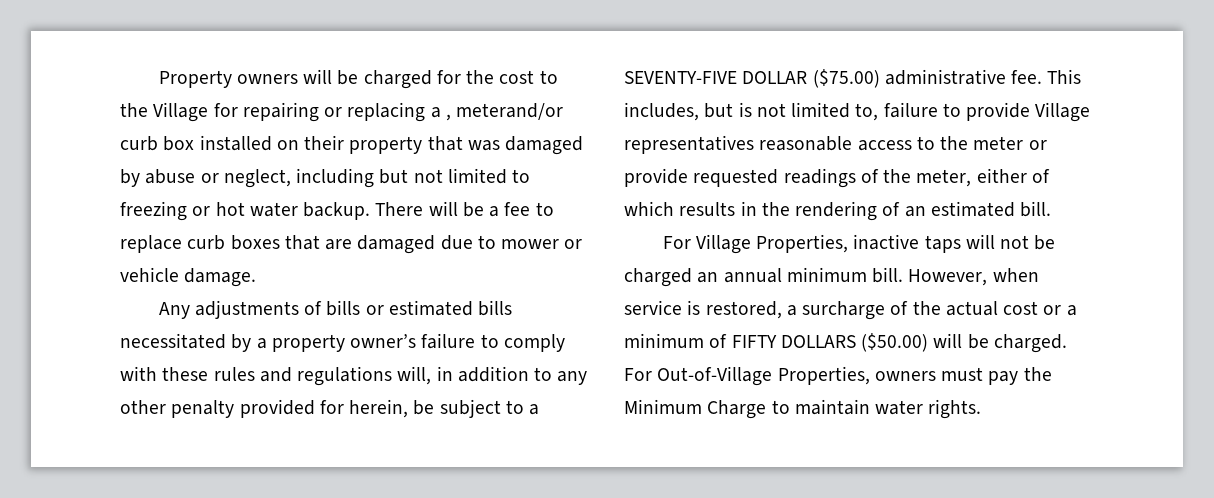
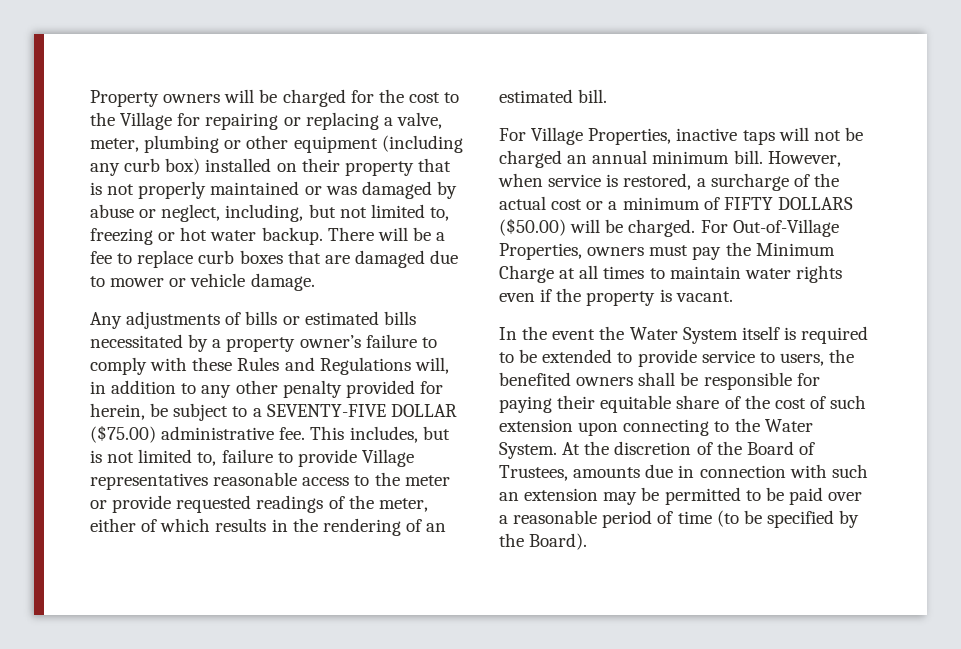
[445,103,564,121] [120,136,195,151] , meterand/or curb box -> [396,112,442,129] [90,135,463,153] [90,158,201,176] valve, meter, plumbing or other equipment (including any curb box)
(463, 143) none -> [90,181,322,199] is not properly maintained or
[296,168,375,188] including -> [225,204,304,222] including,
[512,169,531,183] to -> [429,207,449,221] to,
[213,366,393,386] rules and regulations -> [237,357,411,375] Rules and Regulations
[771,399,982,419] to maintain water rights. -> [559,265,842,283] [499,288,733,306] [499,326,869,344] [499,349,855,367] [499,372,820,390] [499,395,867,413] [499,418,813,436] [499,441,815,459] [499,464,868,481] [499,487,863,505] [499,510,860,528] [499,533,588,550] at all times to maintain water rights even if the property is vacant. // In the event the Water System itself is required to be extended to provide service to users, the benefited owners shall be responsible for paying their equitable share of the cost of such extension upon connecting to the Water System. At the discretion of the Board of Trustees, amounts due in connection with such an extension may be permitted to be paid over a reasonable period of time (to be specified by the Board).

